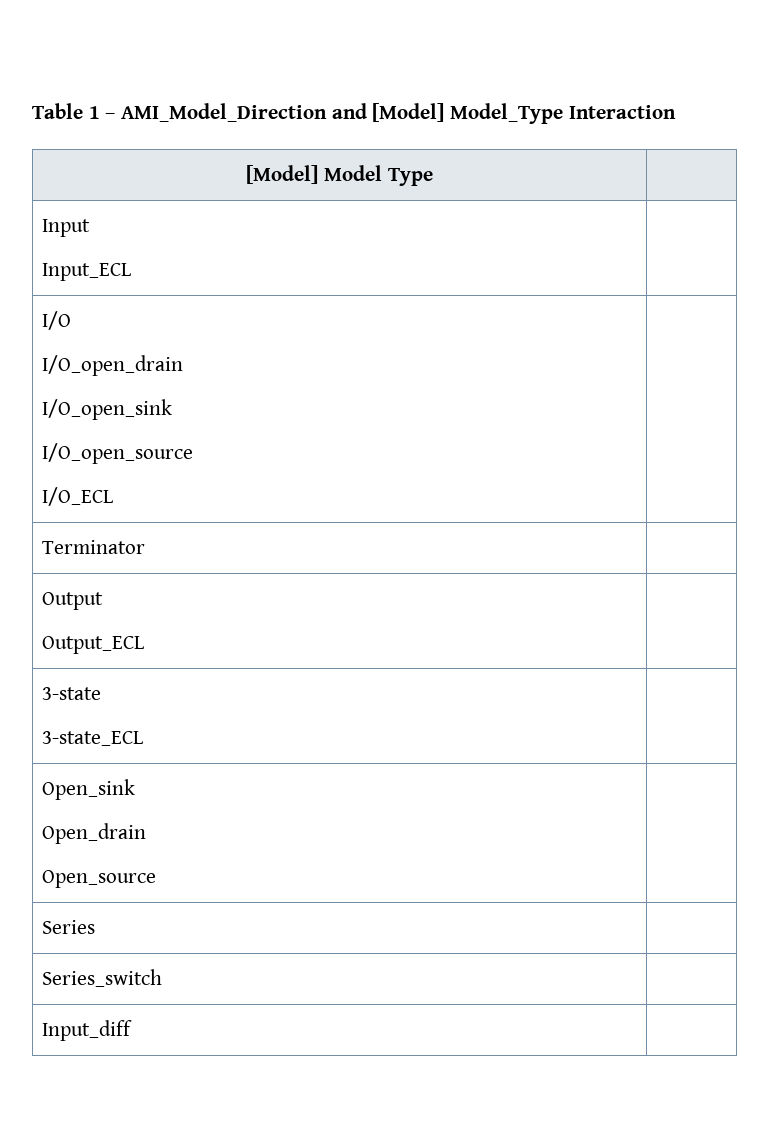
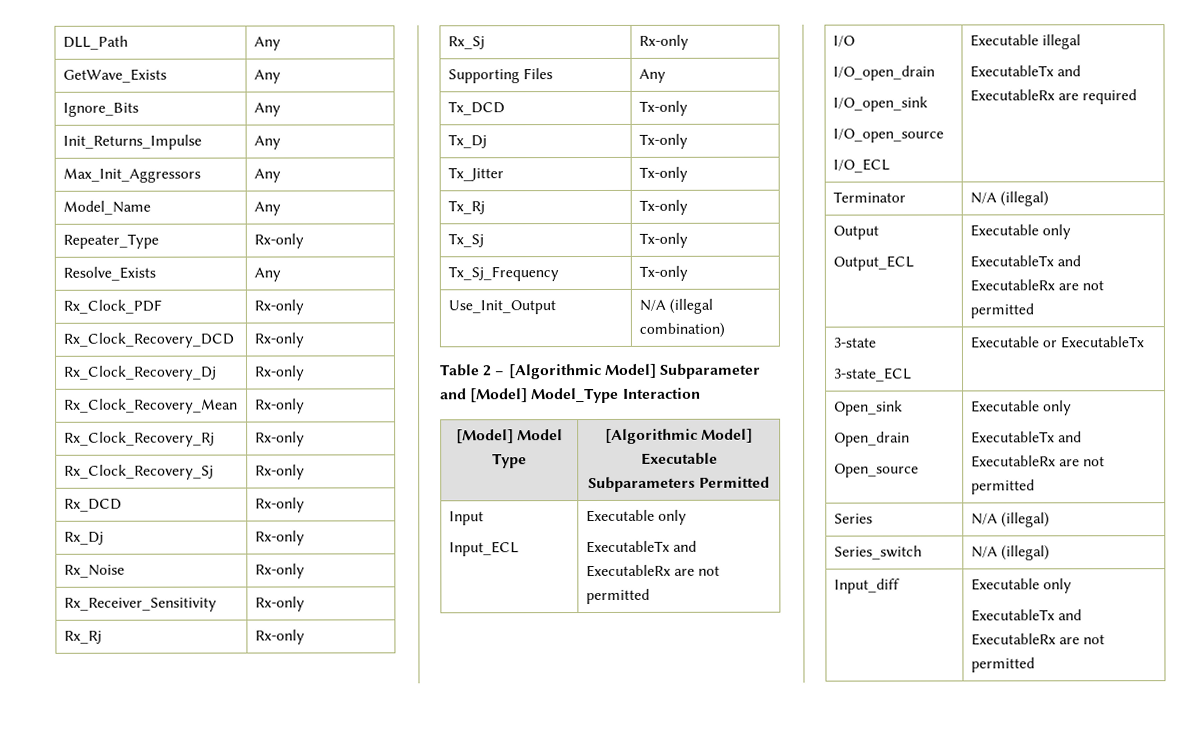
[32,103,328,122] Table 1 – AMI_Model_Direction -> [62,35,129,50] [253,36,281,51] [62,68,167,83] [253,69,281,84] [62,102,139,117] [253,102,281,117] [62,134,202,150] [253,135,281,150] [62,167,201,183] [253,168,281,183] [62,200,151,215] [253,201,281,216] [62,233,159,249] [253,233,304,249] [62,266,156,281] [253,267,281,282] [62,299,162,314] [253,299,304,315] [62,332,234,348] [253,332,304,348] [62,365,217,381] [253,365,305,381] [63,398,238,414] [254,398,305,414] [63,431,215,447] [254,431,305,447] [63,464,214,480] [254,464,305,480] [63,498,122,512] [254,497,305,513] [63,531,104,545] [254,530,305,546] [63,564,125,578] [254,563,305,579] [63,597,217,612] [254,596,305,612] [63,630,102,644] [254,629,305,645] [447,36,485,50] [638,34,689,50] [447,68,554,84] [638,68,666,83] [447,101,505,116] [638,100,688,116] [447,134,487,149] [638,133,688,149] [447,167,504,182] [638,166,688,182] [447,200,485,215] [638,199,688,215] [447,233,484,248] [638,232,688,248] [447,266,559,282] [638,265,688,281] [447,300,556,315] [638,298,714,314] [638,322,725,338] [439,363,761,380] DLL_Path | Any // GetWave_Exists | Any // Ignore_Bits | Any // Init_Returns_Impulse | Any // Max_Init_Aggressors | Any // Model_Name | Any // Repeater_Type | Rx-only // Resolve_Exists | Any // Rx_Clock_PDF | Rx-only // Rx_Clock_Recovery_DCD | Rx-only // Rx_Clock_Recovery_Dj | Rx-only // Rx_Clock_Recovery_Mean | Rx-only // Rx_Clock_Recovery_Rj | Rx-only // Rx_Clock_Recovery_Sj | Rx-only // Rx_DCD | Rx-only // Rx_Dj | Rx-only // Rx_Noise | Rx-only // Rx_Receiver_Sensitivity | Rx-only // Rx_Rj | Rx-only // Rx_Sj | Rx-only // Supporting Files | Any // Tx_DCD | Tx-only // Tx_Dj | Tx-only // Tx_Jitter | Tx-only // Tx_Rj | Tx-only // Tx_Sj | Tx-only // Tx_Sj_Frequency | Tx-only // Use_Init_Output | N/A (illegal combination) // Table 2 – [Algorithmic Model] Subparameter
[42,219,91,237] [42,263,132,281] // Input // Input_ECL | -> [604,428,754,444] [640,452,718,465] [587,476,771,493] [448,511,484,526] [448,541,519,557] [585,509,688,525] [585,540,698,554] [585,564,721,578] [585,588,650,605] [Algorithmic Model] Executable Subparameters Permitted // Input // Input_ECL | Executable only // ExecutableTx and ExecutableRx are not permitted
(114, 496) none -> [969,34,1082,50] [969,65,1082,78] [969,89,1138,105] Executable illegal // ExecutableTx and ExecutableRx are required
(146, 547) none -> [969,191,1050,207] N/A (illegal)
(145, 645) none -> [969,224,1072,240] [969,255,1082,268] [969,279,1105,292] [969,303,1034,319] Executable only // ExecutableTx and ExecutableRx are not permitted
(144, 738) none -> [969,336,1145,349] Executable or ExecutableTx
(157, 879) none -> [970,400,1073,416] [970,431,1083,444] [970,455,1106,468] [970,479,1035,495] Executable only // ExecutableTx and ExecutableRx are not permitted
(96, 927) none -> [970,512,1051,528] N/A (illegal)
(163, 978) none -> [970,545,1051,561] N/A (illegal)
(133, 1030) none -> [970,578,1073,594] [970,609,1083,622] [970,633,1106,646] [970,657,1035,673] Executable only // ExecutableTx and ExecutableRx are not permitted

